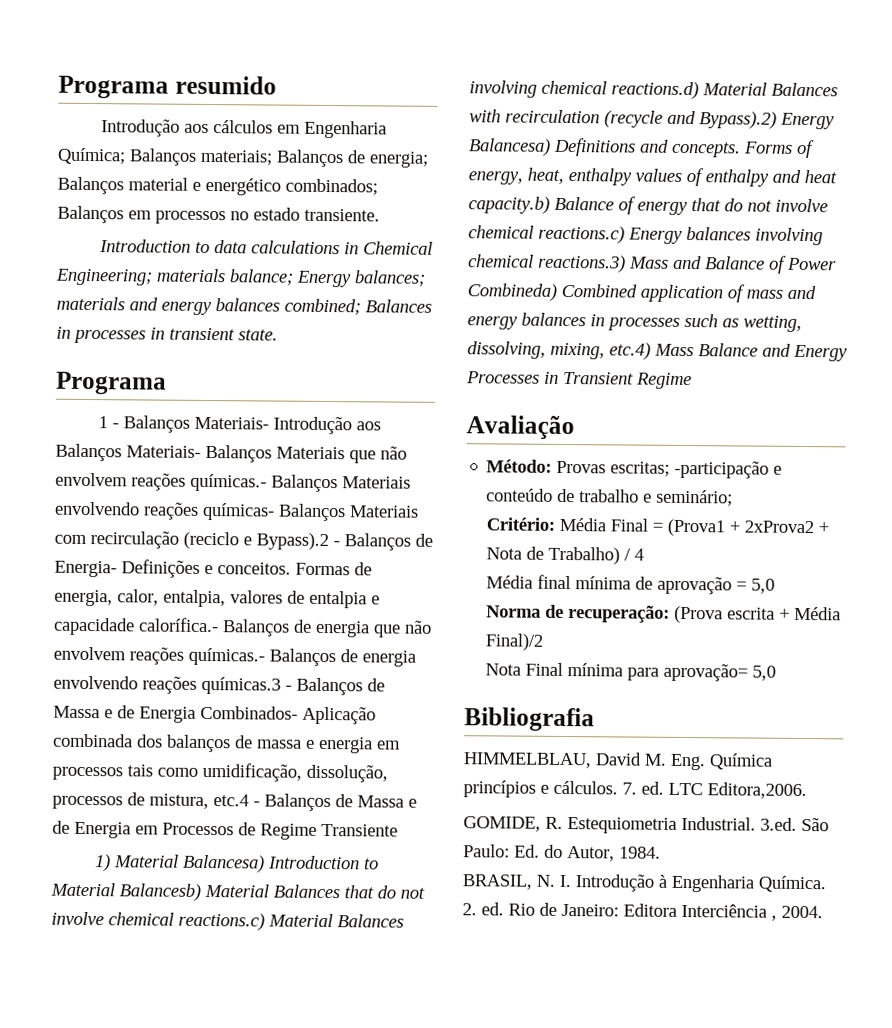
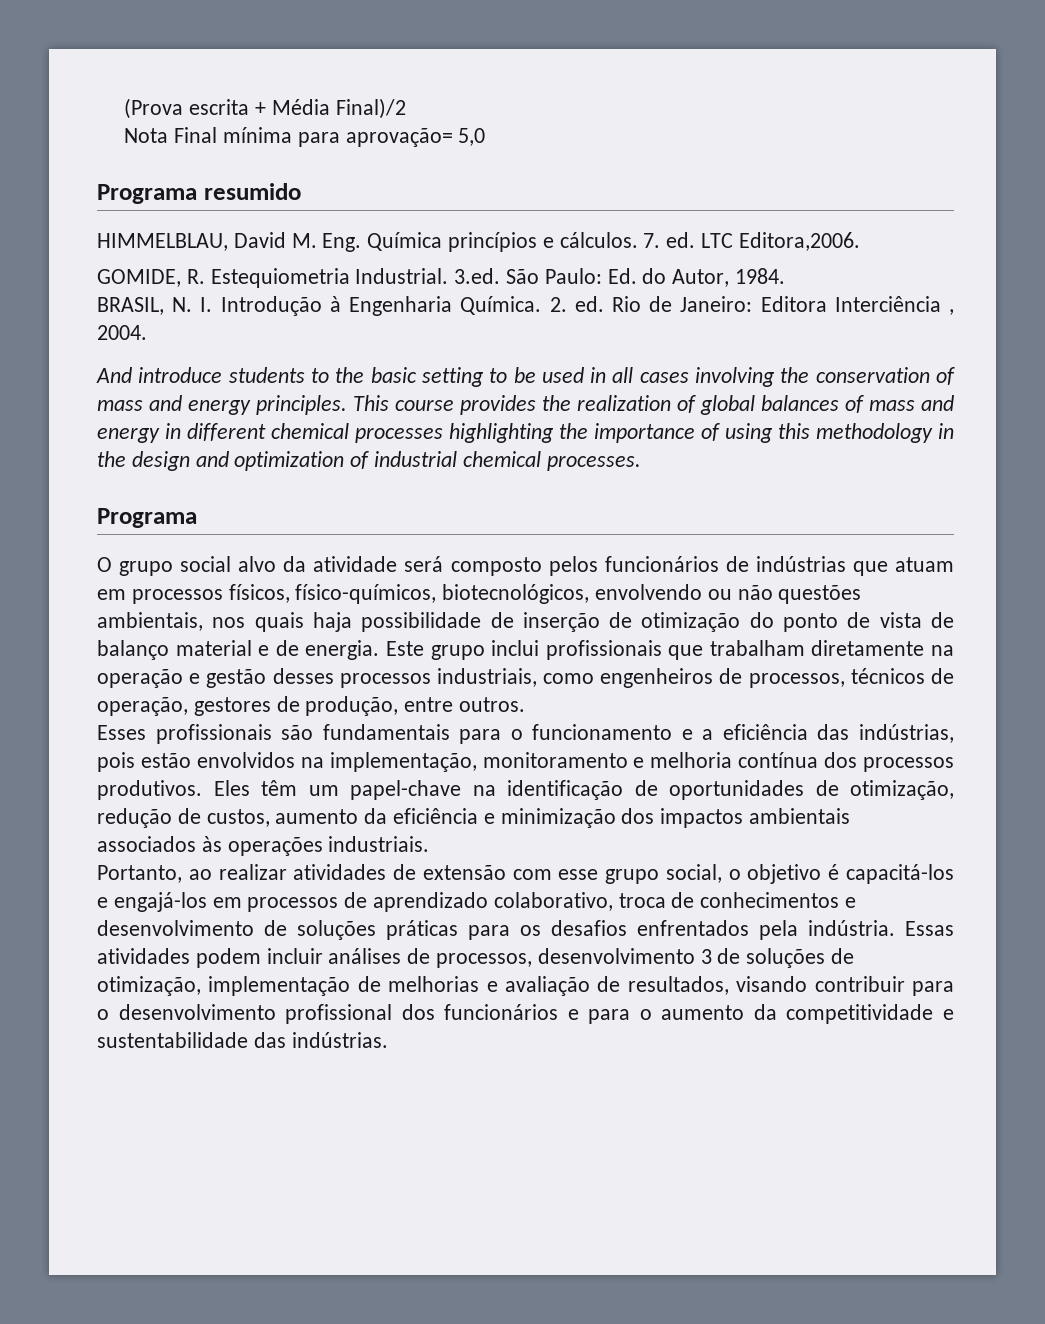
[58,75,277,99] [101,119,388,139] [57,147,429,168] [57,176,378,196] [57,205,380,225] [99,239,434,255] [55,268,426,288] [56,296,432,316] [56,326,278,344] [55,371,167,395] [98,415,382,435] [55,443,407,464] [55,472,411,493] [54,501,419,522] [54,531,433,551] [54,559,372,578] [54,589,380,609] [53,617,432,638] [53,646,416,667] [53,675,385,696] [53,705,376,725] [53,733,401,754] [52,762,388,783] [52,792,417,812] [52,820,398,840] [94,854,380,873] [50,882,425,901] [51,911,404,931] [469,80,838,100] [469,109,835,130] [469,137,815,159] [468,167,837,187] [468,196,828,216] [468,225,823,246] [468,254,837,274] [467,283,816,303] [467,312,802,332] [467,341,848,362] [466,371,692,390] [466,415,575,441] [486,459,783,479] [486,488,734,507] [485,517,829,537] [485,546,644,565] [485,574,775,595] [485,604,670,623] Programa resumido // Introdução aos cálculos em Engenharia Química; Balanços materiais; Balanços de energia; Balanços material e energético combinados; Balanços em processos no estado transiente. // Introduction to data calculations in Chemical Engineering; materials balance; Energy balances; materials and energy balances combined; Balances in processes in transient state. // Programa // 1 - Balanços Materiais- Introdução aos Balanços Materiais- Balanços Materiais que não envolvem reações químicas.- Balanços Materiais envolvendo reações químicas- Balanços Materiais com recirculação (reciclo e Bypass).2 - Balanços de Energia- Definições e conceitos. Formas de energia, calor, entalpia, valores de entalpia e capacidade calorífica.- Balanços de energia que não envolvem reações químicas.- Balanços de energia envolvendo reações químicas.3 - Balanços de Massa e de Energia Combinados- Aplicação combinada dos balanços de massa e energia em processos tais como umidificação, dissolução, processos de mistura, etc.4 - Balanços de Massa e de Energia em Processos de Regime Transiente // 1) Material Balancesa) Introduction to Material Balancesb) Material Balances that do not involve chemical reactions.c) Material Balances involving chemical reactions.d) Material Balances with recirculation (recycle and Bypass).2) Energy Balancesa) Definitions and concepts. Forms of energy, heat, enthalpy values of enthalpy and heat capacity.b) Balance of energy that do not involve chemical reactions.c) Energy balances involving chemical reactions.3) Mass and Balance of Power Combineda) Combined application of mass and energy balances in processes such as wetting, dissolving, mixing, etc.4) Mass Balance and Energy Processes in Transient Regime // Avaliação // Método: Provas escritas; -participação e conteúdo de trabalho e seminário; // Critério: Média Final = (Prova1 + 2xProva2 + Nota de Trabalho) / 4 // Média final mínima de aprovação = 5,0 // Norma de recuperação: -> (124, 108) none
[464,707,595,732] Bibliografia -> [97,183,301,204] Programa resumido
(823, 912) none -> [96,367,955,387] [97,395,954,415] [97,423,954,443] [97,451,641,471] [97,508,197,528] [97,556,955,576] [97,584,862,604] [97,612,954,632] [97,640,954,660] [97,668,954,688] [97,696,526,716] [97,724,954,744] [97,752,954,772] [97,780,954,800] [97,808,851,828] [97,836,430,856] [97,864,954,884] [97,892,857,912] [97,920,954,940] [97,948,855,968] [97,976,954,996] [97,1004,954,1024] [97,1032,388,1048] // And introduce students to the basic setting to be used in all cases involving the conservation of mass and energy principles. This course provides the realization of global balances of mass and energy in different chemical processes highlighting the importance of using this methodology in the design and optimization of industrial chemical processes. // Programa // O grupo social alvo da atividade será composto pelos funcionários de indústrias que atuam em processos físicos, físico-químicos, biotecnológicos, envolvendo ou não questões ambientais, nos quais haja possibilidade de inserção de otimização do ponto de vista de balanço material e de energia. Este grupo inclui profissionais que trabalham diretamente na operação e gestão desses processos industriais, como engenheiros de processos, técnicos de operação, gestores de produção, entre outros. // Esses profissionais são fundamentais para o funcionamento e a eficiência das indústrias, pois estão envolvidos na implementação, monitoramento e melhoria contínua dos processos produtivos. Eles têm um papel-chave na identificação de oportunidades de otimização, redução de custos, aumento da eficiência e minimização dos impactos ambientais associados às operações industriais. // Portanto, ao realizar atividades de extensão com esse grupo social, o objetivo é capacitá-los e engajá-los em processos de aprendizado colaborativo, troca de conhecimentos e desenvolvimento de soluções práticas para os desafios enfrentados pela indústria. Essas atividades podem incluir análises de processos, desenvolvimento 3 de soluções de otimização, implementação de melhorias e avaliação de resultados, visando contribuir para o desenvolvimento profissional dos funcionários e para o aumento da competitividade e sustentabilidade das indústrias.

